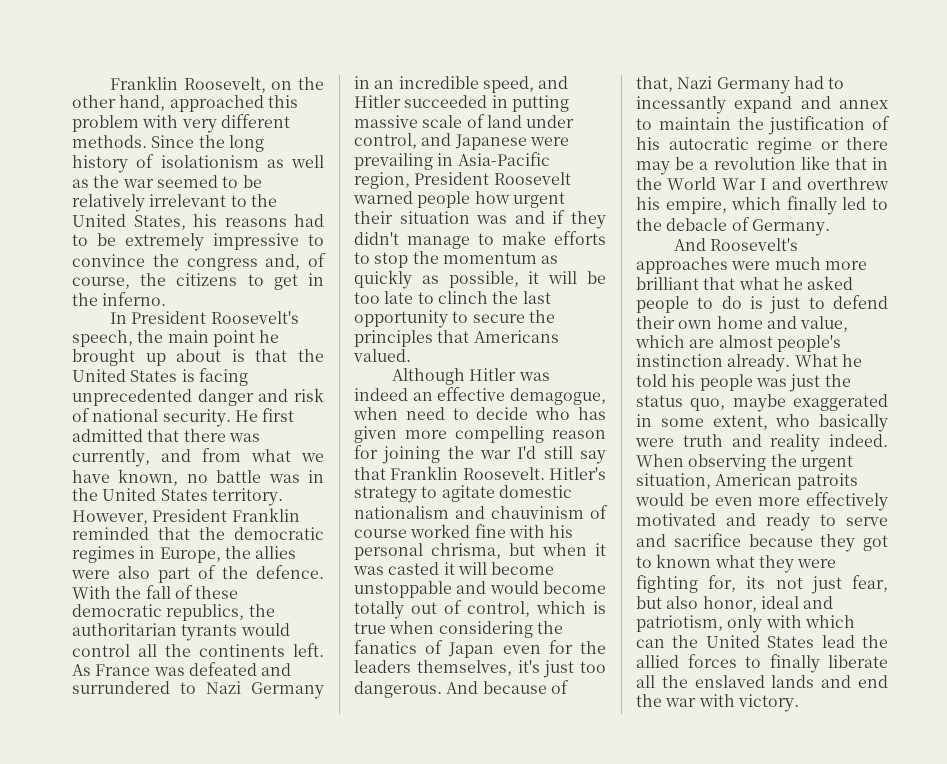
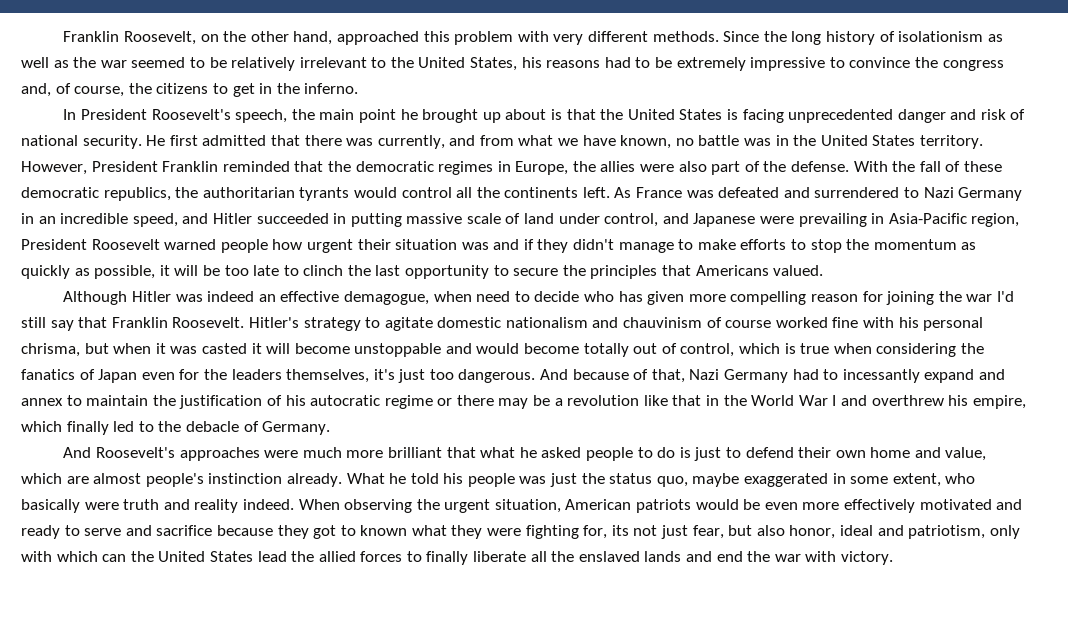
[256,565,324,579] defence. -> [791,161,850,172] defense.
[72,681,170,694] surrundered -> [814,187,900,198] surrendered
[796,473,858,490] patroits -> [636,499,692,513] patriots

